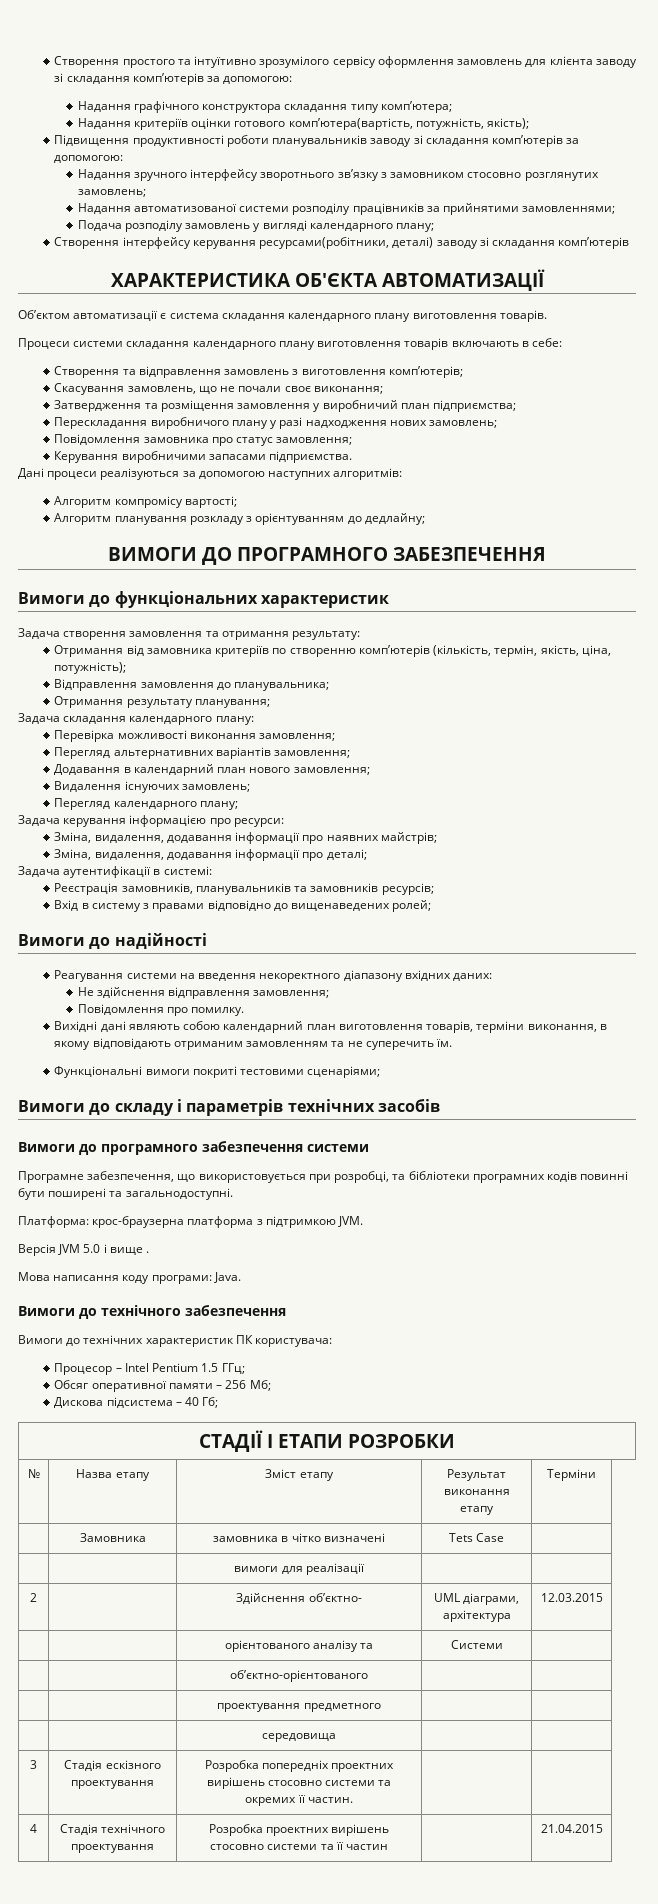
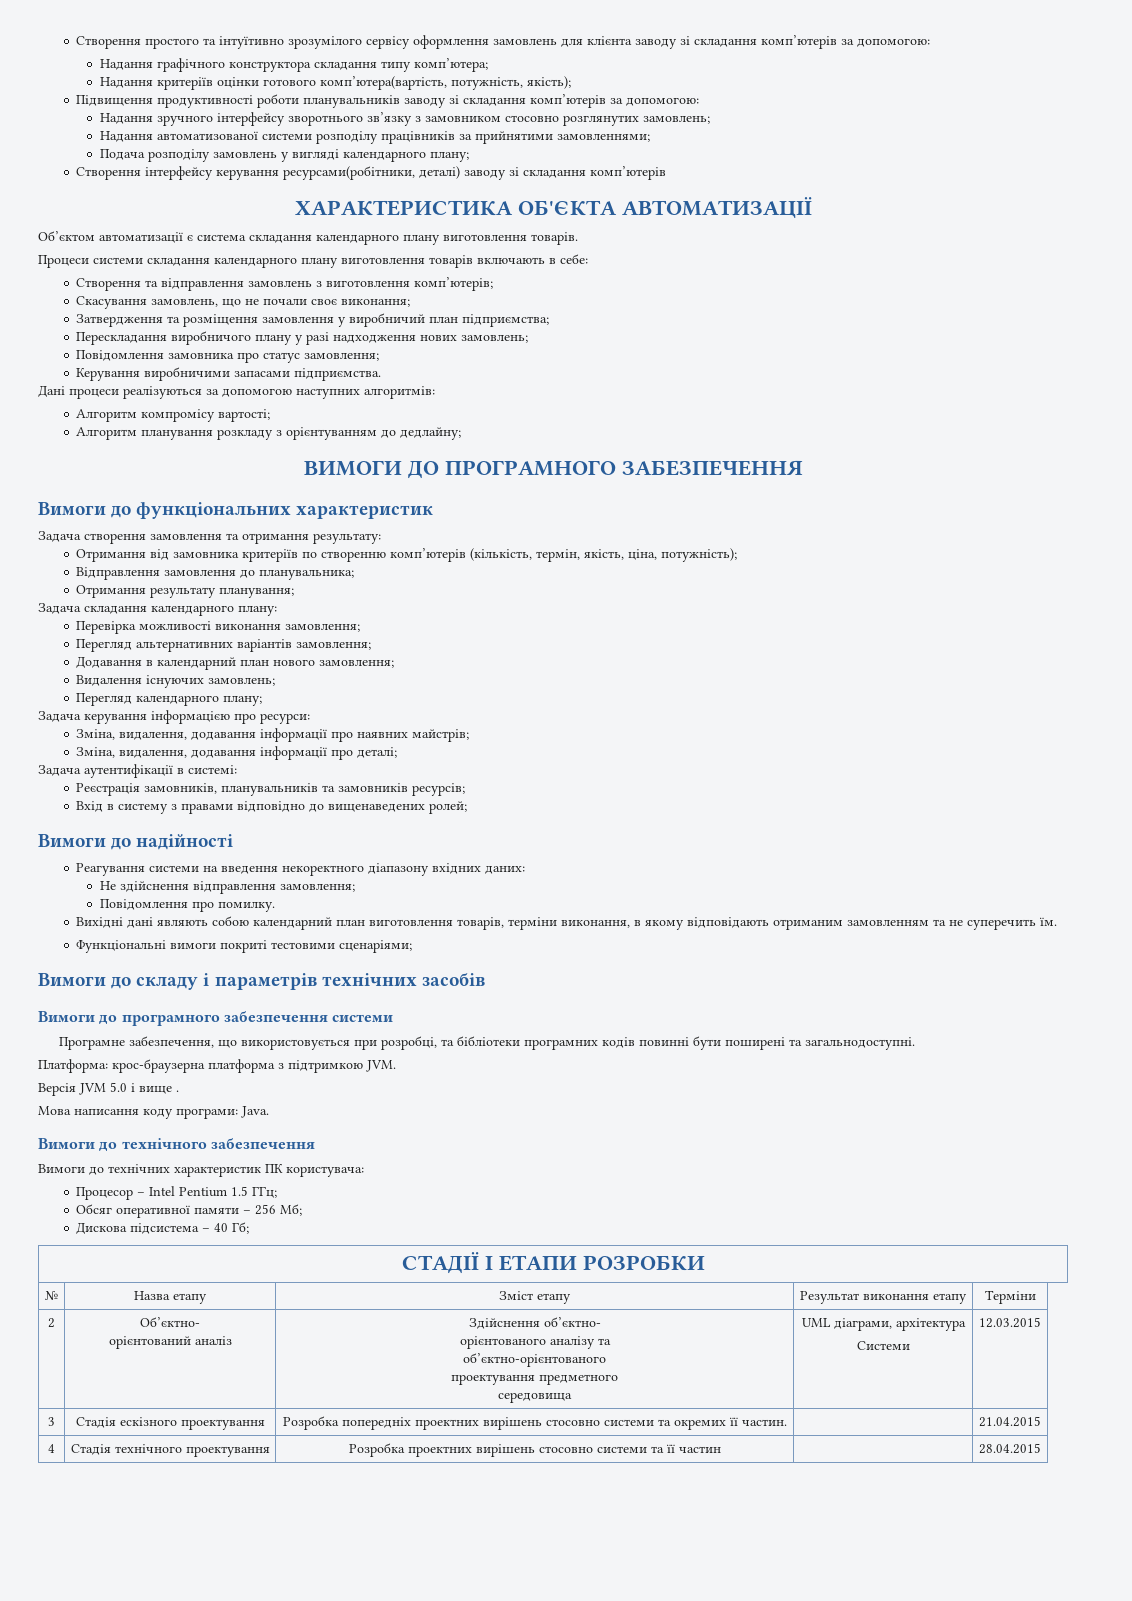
[79,1533,146,1542] [213,1533,385,1542] [448,1533,505,1542] [234,1563,365,1575] [30,1593,37,1602] [236,1593,362,1604] | Замовника | замовника в чітко визначені | Tets Case | // | | вимоги для реалізації | | // 2 | | Здійснення об’єктно- -> [48,1318,55,1328] [140,1317,200,1327] [108,1336,232,1349] [468,1317,601,1329] [459,1336,611,1349] [463,1353,606,1367] [451,1374,618,1385] [498,1392,572,1403] 2 | Об’єктно- // орієнтований аналіз | Здійснення об’єктно- // орієнтованого аналізу та // об’єктно-орієнтованого // проектування предметного // середовища
(511, 1616) none -> [856,1341,910,1350] // Системи
[224,1640,374,1652] [450,1640,503,1649] [230,1670,368,1682] [217,1703,381,1712] [262,1733,336,1742] // | | орієнтованого аналізу та | Системи | // | | об’єктно-орієнтованого | | // | | проектування предметного | | // | | середовища | | -> (1041, 1322) none
(353, 1800) none -> [979,1416,1041,1427] 21.04.2015
[540,1824,603,1833] 21.04.2015 -> [979,1443,1041,1454] 28.04.2015

